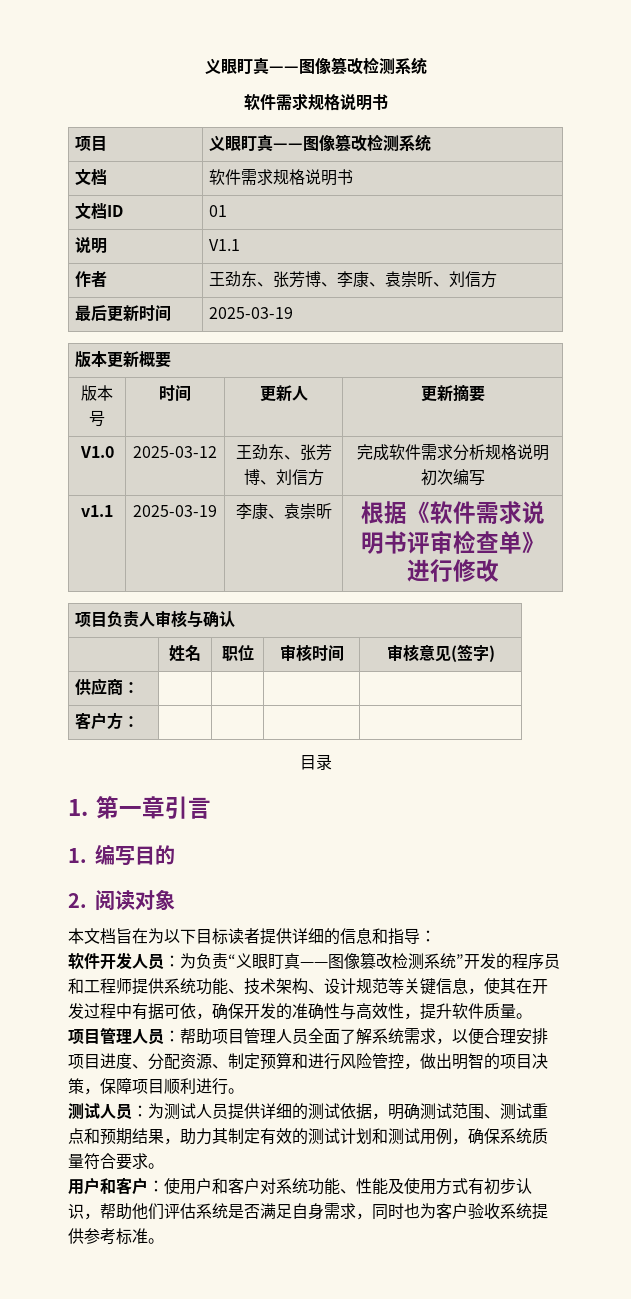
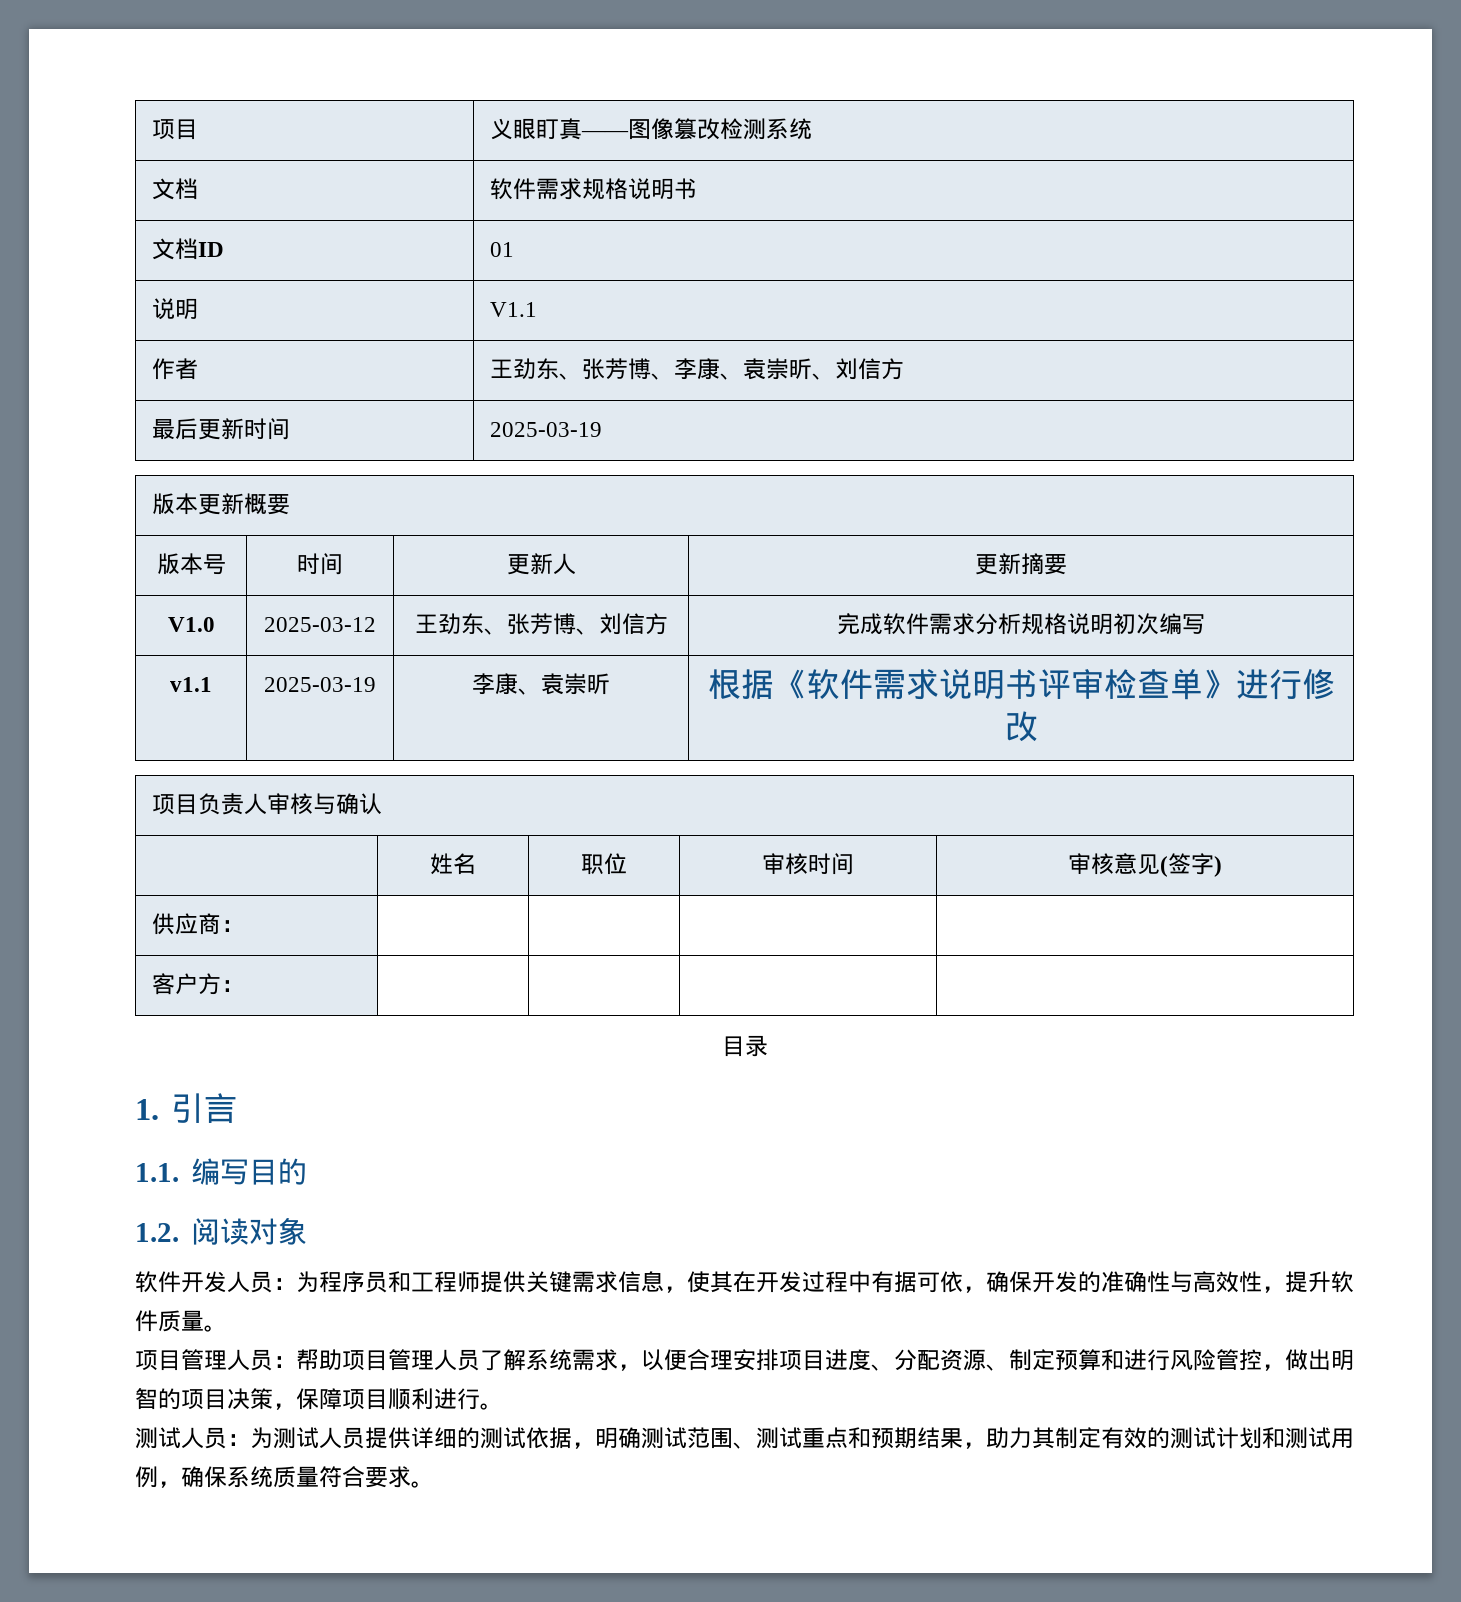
[204,57,427,75] [243,93,388,111] 义眼盯真——图像篡改检测系统 // 软件需求规格说明书 // -> (151, 129) none
[96,796,165,819] 第一章 -> (159, 1109) none
[68,848,87,863] 1. -> [135,1163,179,1182] 1.1.
[68,893,87,908] 2. -> [135,1223,179,1242] 1.2.
[68,928,436,945] [68,952,512,970] 本文档旨在为以下目标读者提供详细的信息和指导： // 软件开发人员：为负责“义眼盯真——图像篡改检测系统”开发的 -> [135,1271,319,1293] 软件开发人员：为
[164,978,436,995] 系统功能、技术架构、设计规范等关键 -> [526,1271,618,1293] 关键需求
[308,1028,340,1044] 全面 -> (480, 1360) none
[68,1177,532,1195] [68,1203,548,1220] [68,1228,164,1245] // 用户和客户：使用户和客户对系统功能、性能及使用方式有初步认识，帮助他们评估系统是否满足自身需求，同时也为客户验收系统提供参考标准。 -> (434, 1484) none

